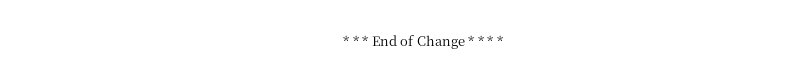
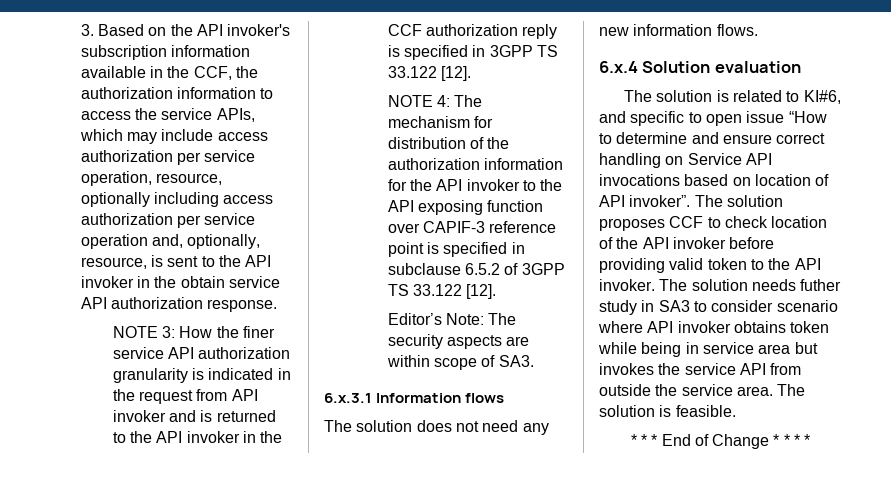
(343, 40) none -> [80,24,291,36] [80,45,251,60] [80,66,259,80] [80,87,274,99] [80,108,255,122] [79,129,268,144] [80,150,256,165] [80,171,223,186] [80,192,274,207] [80,213,256,228] [80,234,261,249] [80,255,272,269] [80,276,281,288] [80,297,278,312] [112,326,275,338] [112,347,291,359] [112,368,291,383] [112,389,258,404] [112,410,276,422] [112,431,283,443] [387,24,558,39] [387,45,558,60] [387,66,471,81] [387,95,483,107] [387,116,493,128] [387,137,510,149] [387,158,563,170] [387,179,563,191] [387,200,544,215] [387,221,557,233] [387,242,525,257] [387,263,565,275] [387,284,497,299] [387,313,517,325] [387,334,530,349] [386,355,534,370] [324,393,505,403] [324,420,549,435] [599,24,758,36] [599,61,801,73] [624,90,841,104] [599,111,827,126] [599,132,826,144] [599,153,772,168] [599,174,830,186] [599,195,783,207] [599,216,828,231] [599,237,775,249] [599,258,821,273] [599,279,842,291] [599,300,838,315] [598,321,830,333] [598,342,818,357] [599,363,802,375] [599,384,806,396] [599,405,736,417] 3. Based on the API invoker's subscription information available in the CCF, the authorization information to access the service APIs, which may include access authorization per service operation, resource, optionally including access authorization per service operation and, optionally, resource, is sent to the API invoker in the obtain service API authorization response. // NOTE 3: How the finer service API authorization granularity is indicated in the request from API invoker and is returned to the API invoker in the CCF authorization reply is specified in 3GPP TS 33.122 [12]. // NOTE 4: The mechanism for distribution of the authorization information for the API invoker to the API exposing function over CAPIF-3 reference point is specified in subclause 6.5.2 of 3GPP TS 33.122 [12]. // Editor’s Note: The security aspects are within scope of SA3. // 6.x.3.1 Information flows // The solution does not need any new information flows. // 6.x.4 Solution evaluation // The solution is related to KI#6, and specific to open issue “How to determine and ensure correct handling on Service API invocations based on location of API invoker”. The solution proposes CCF to check location of the API invoker before providing valid token to the API invoker. The solution needs futher study in SA3 to consider scenario where API invoker obtains token while being in service area but invokes the service API from outside the service area. The solution is feasible. //

